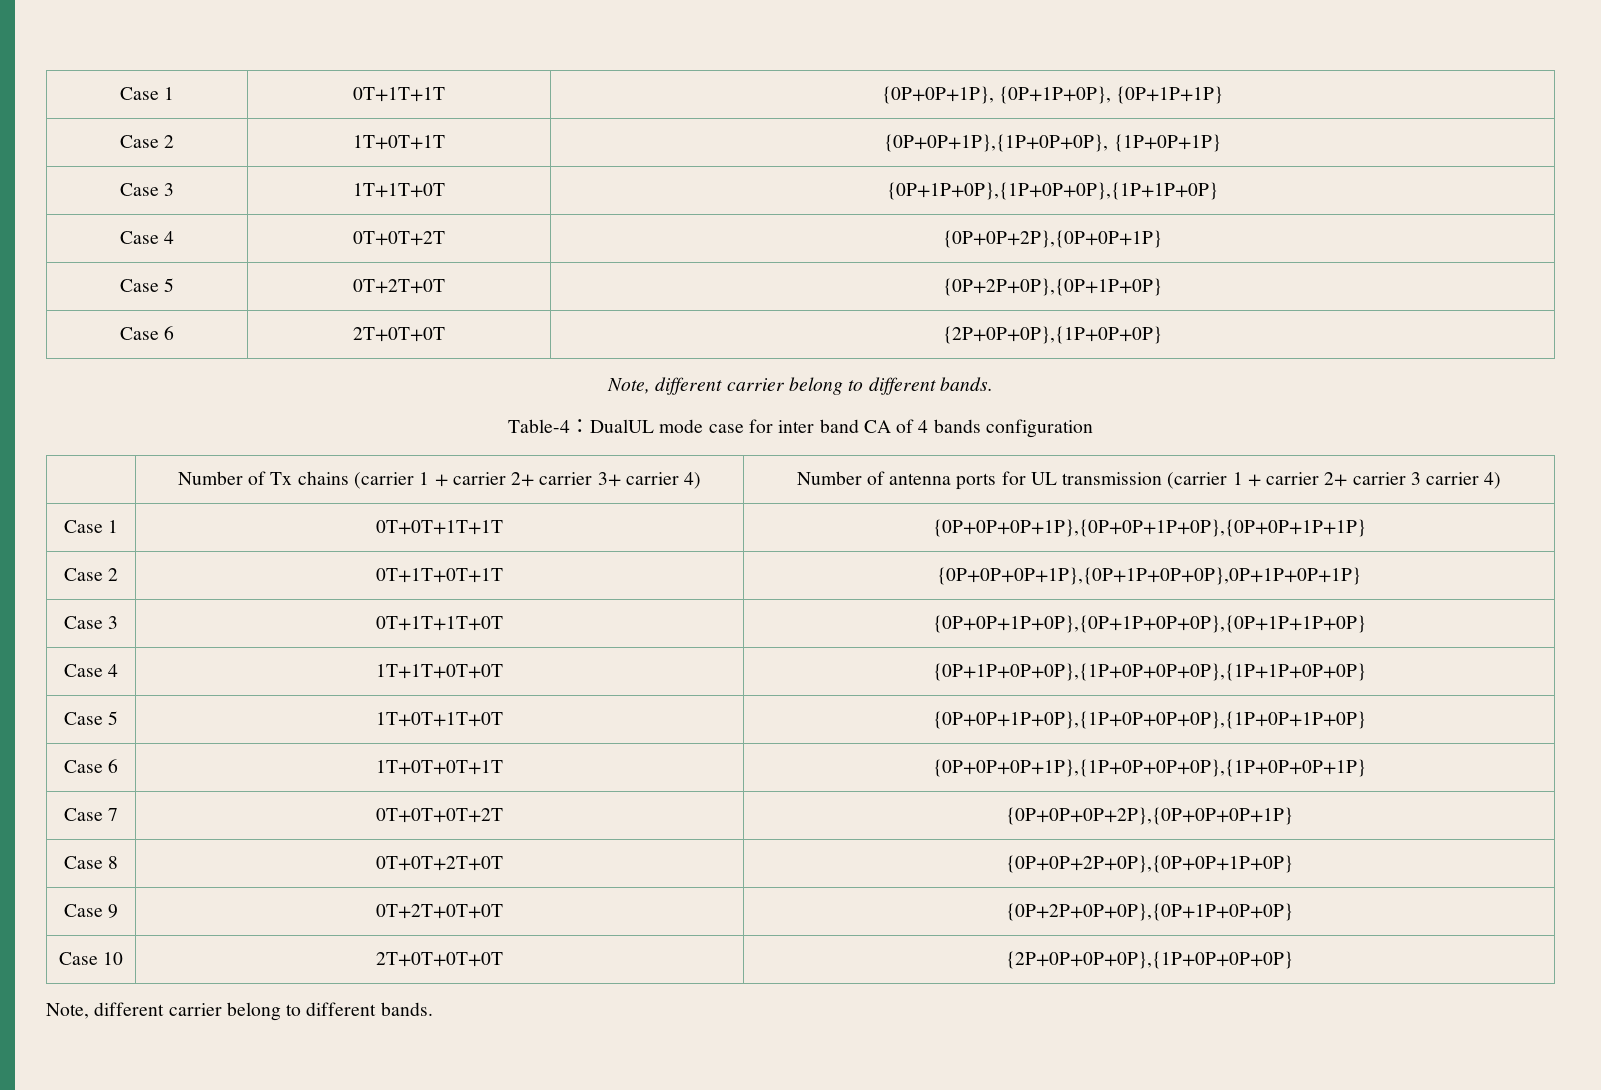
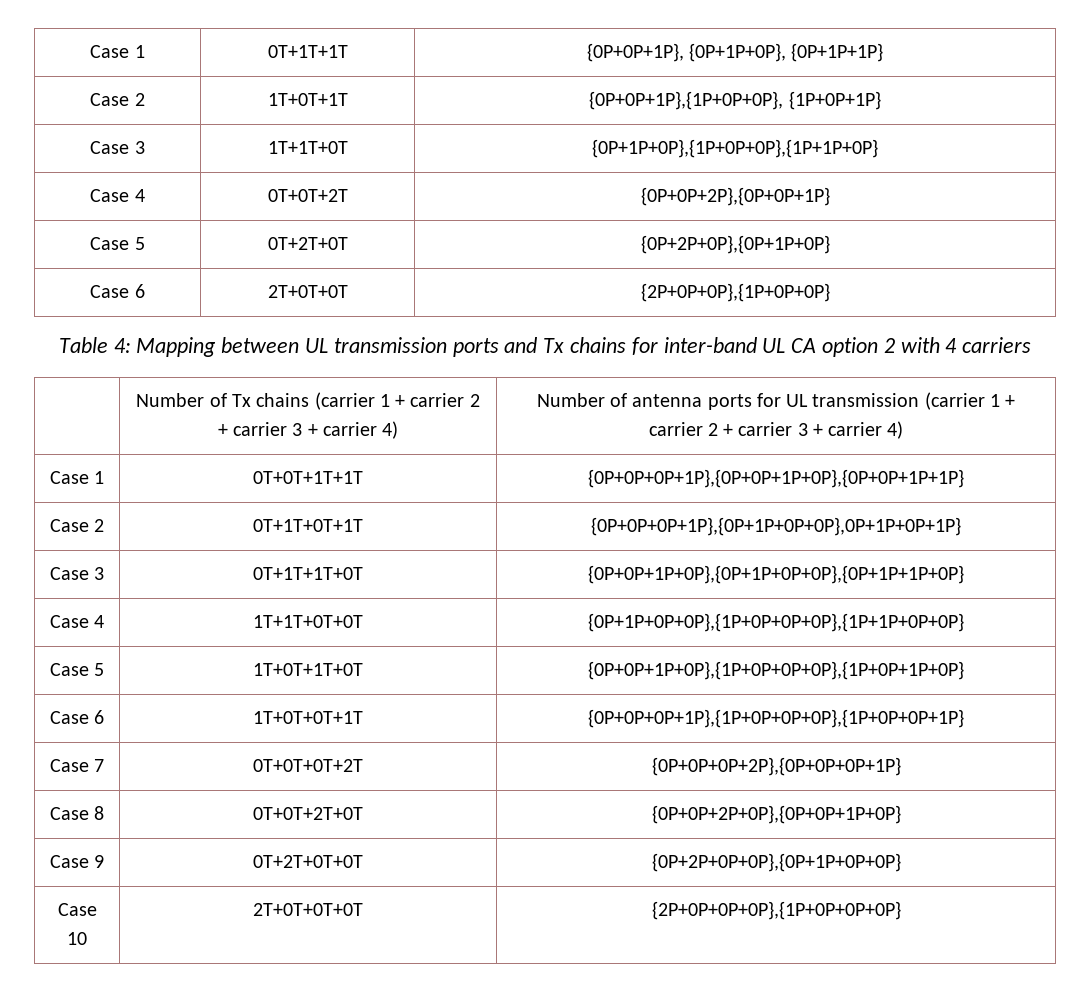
[607,377,993,395] [508,419,1093,438] Note, different carrier belong to different bands. // Table-4：DualUL mode case for inter band CA of 4 bands configuration -> [58,337,1032,357] Table 4: Mapping between UL transmission ports and Tx chains for inter-band UL CA option 2 with 4 carriers
[511,472,621,487] 2+ carrier 3+ -> [469,394,480,407] [217,422,318,436] 2 + carrier 3 +
[1324,472,1421,487] 2+ carrier 3 -> [707,422,823,436] 2 + carrier 3 +
[46,1002,433,1021] // Note, different carrier belong to different bands. -> (901, 910) none

